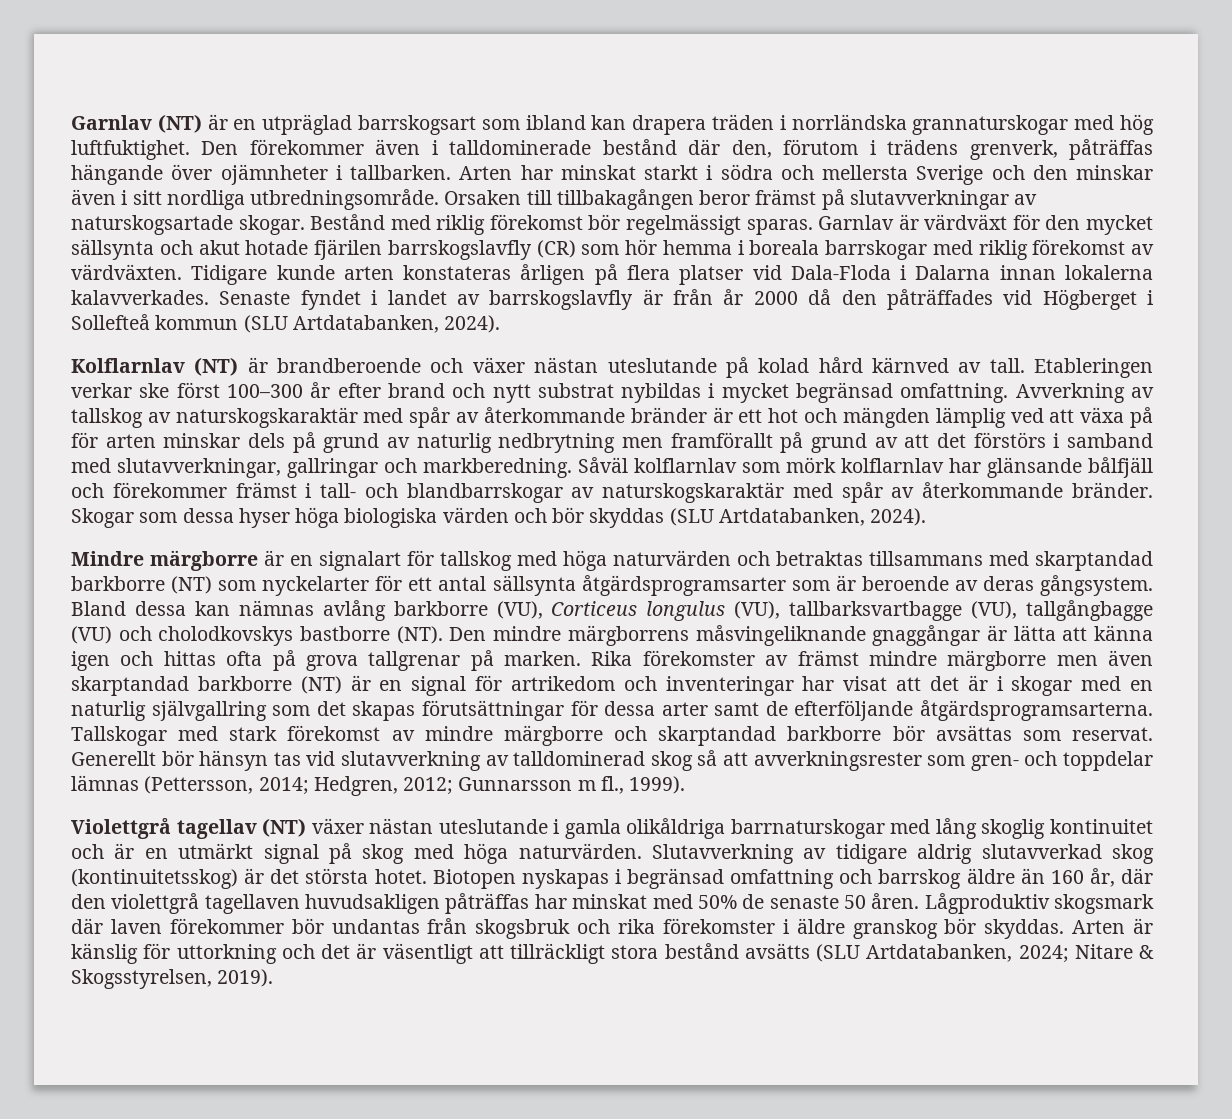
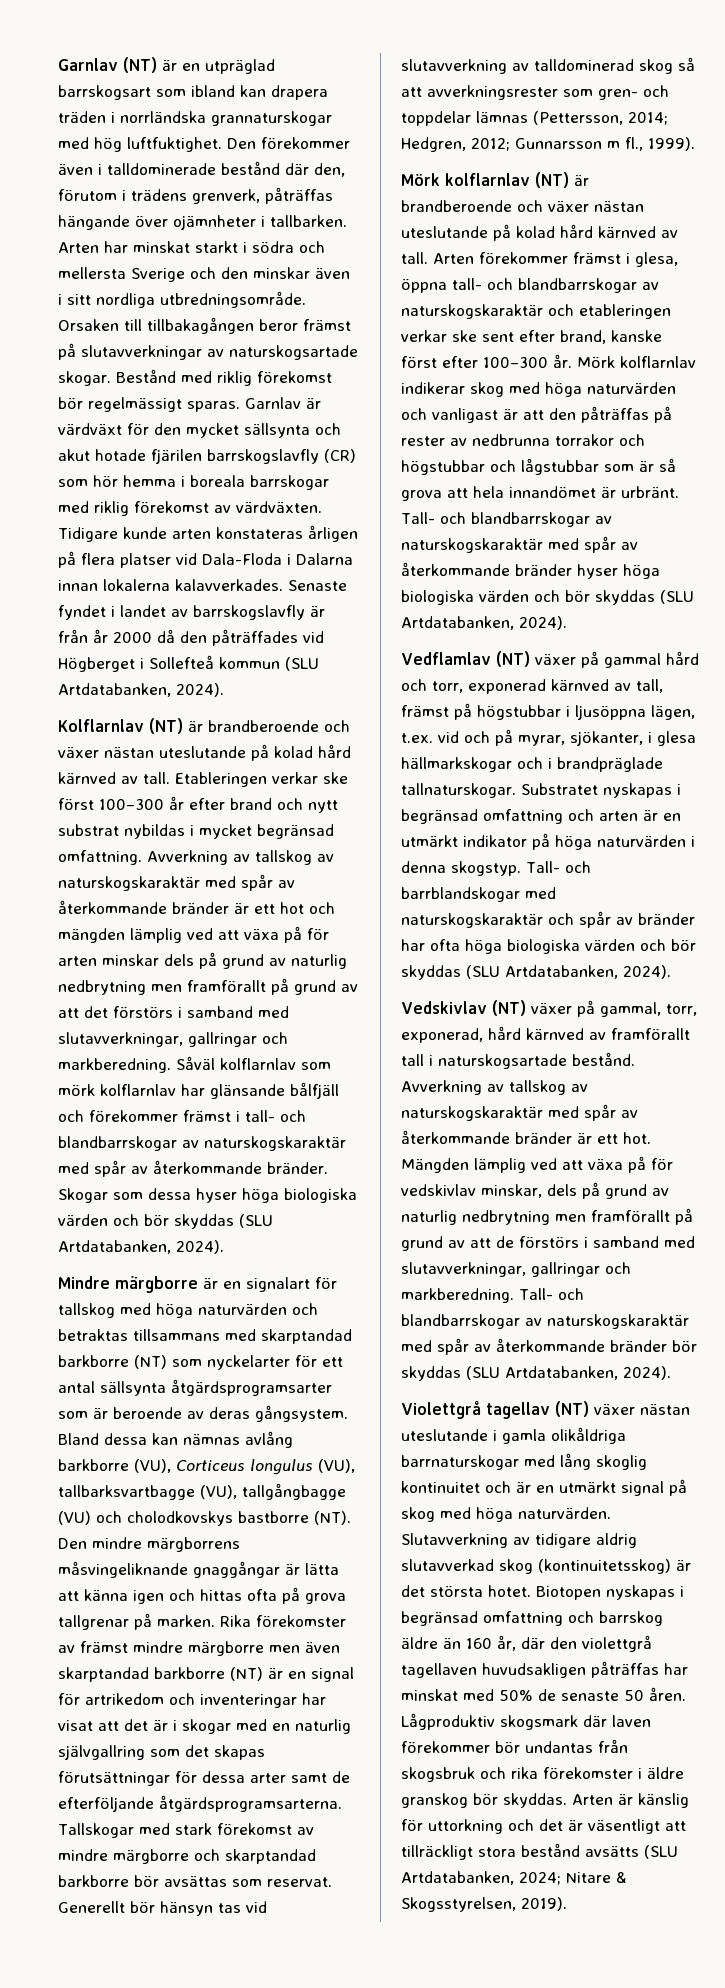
(686, 785) none -> [401,172,589,188] [401,200,644,212] [401,224,678,241] [401,252,678,267] [401,278,659,293] [401,304,671,319] [401,330,662,344] [401,354,696,368] [401,382,676,397] [401,406,672,423] [401,434,645,446] [401,458,676,475] [401,486,679,501] [401,512,612,527] [401,536,638,553] [401,562,660,579] [401,590,694,605] [401,616,567,630] [401,651,699,668] [401,679,663,694] [401,703,695,720] [401,729,696,746] [401,757,663,772] [401,783,681,798] [401,809,681,824] [401,833,695,850] [401,861,591,876] [401,887,556,902] [401,911,695,928] [401,939,696,954] [401,965,671,980] [401,1000,697,1017] [401,1026,690,1043] [401,1052,635,1069] [401,1080,588,1095] [401,1104,638,1121] [401,1130,651,1144] [401,1156,673,1173] [401,1182,669,1199] [401,1208,693,1225] [401,1236,695,1251] [401,1262,631,1277] [401,1288,584,1303] [401,1314,689,1329] [401,1338,697,1355] [401,1366,671,1381] // Mörk kolflarnlav (NT) är brandberoende och växer nästan uteslutande på kolad hård kärnved av tall. Arten förekommer främst i glesa, öppna tall- och blandbarrskogar av naturskogskaraktär och etableringen verkar ske sent efter brand, kanske först efter 100–300 år. Mörk kolflarnlav indikerar skog med höga naturvärden och vanligast är att den påträffas på rester av nedbrunna torrakor och högstubbar och lågstubbar som är så grova att hela innandömet är urbränt. Tall- och blandbarrskogar av naturskogskaraktär med spår av återkommande bränder hyser höga biologiska värden och bör skyddas (SLU Artdatabanken, 2024). // Vedflamlav (NT) växer på gammal hård och torr, exponerad kärnved av tall, främst på högstubbar i ljusöppna lägen, t.ex. vid och på myrar, sjökanter, i glesa hällmarkskogar och i brandpräglade tallnaturskogar. Substratet nyskapas i begränsad omfattning och arten är en utmärkt indikator på höga naturvärden i denna skogstyp. Tall- och barrblandskogar med naturskogskaraktär och spår av bränder har ofta höga biologiska värden och bör skyddas (SLU Artdatabanken, 2024). // Vedskivlav (NT) växer på gammal, torr, exponerad, hård kärnved av framförallt tall i naturskogsartade bestånd. Avverkning av tallskog av naturskogskaraktär med spår av återkommande bränder är ett hot. Mängden lämplig ved att växa på för vedskivlav minskar, dels på grund av naturlig nedbrytning men framförallt på grund av att de förstörs i samband med slutavverkningar, gallringar och markberedning. Tall- och blandbarrskogar av naturskogskaraktär med spår av återkommande bränder bör skyddas (SLU Artdatabanken, 2024).

